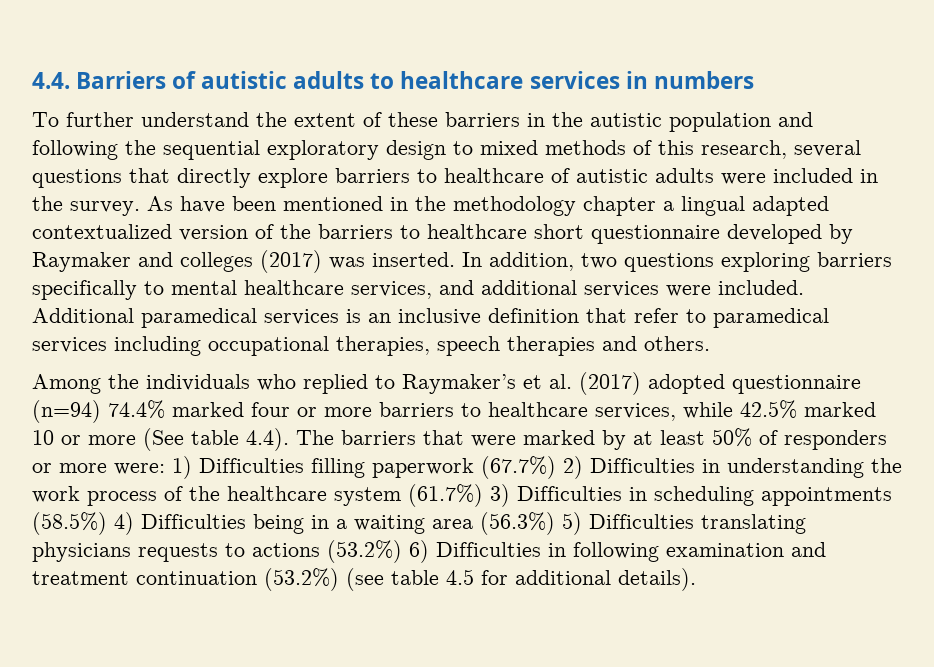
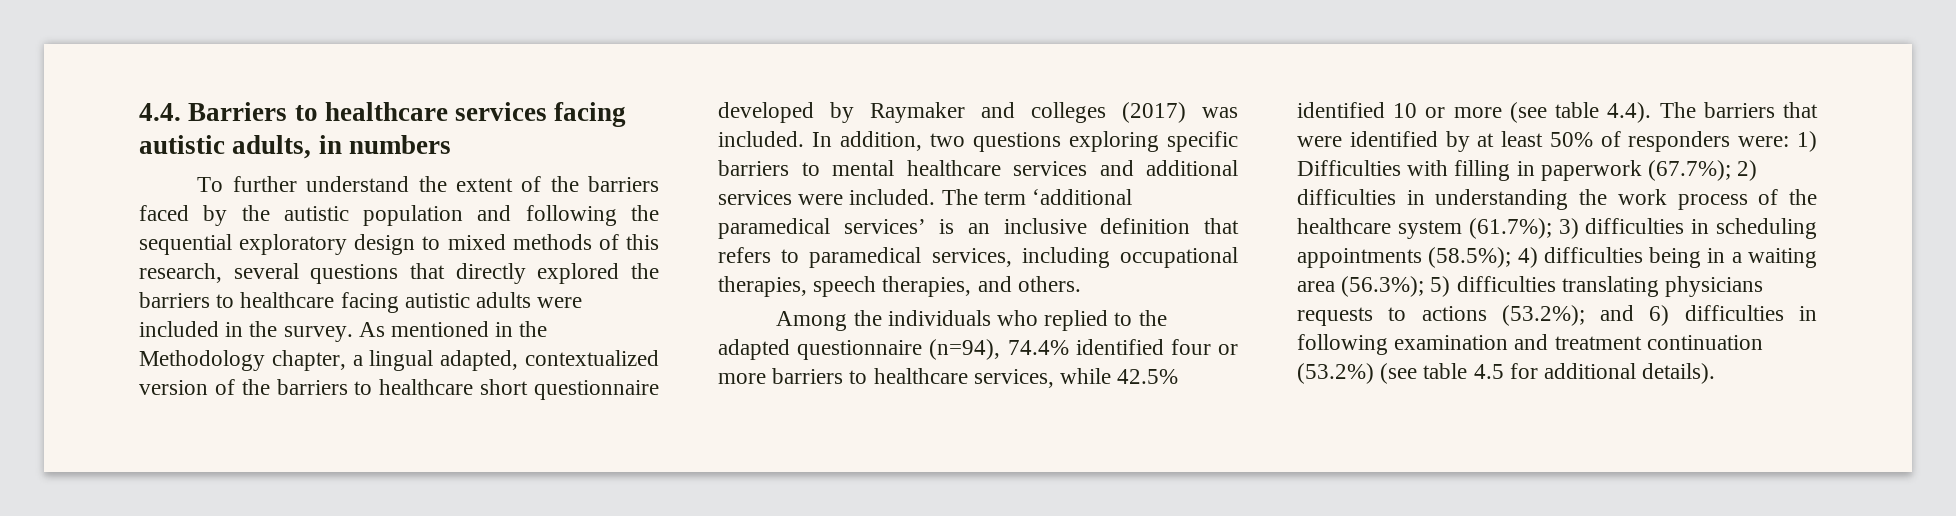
[172,71,620,89] of autistic adults to healthcare services -> [294,102,627,127] [139,135,312,159] to healthcare services facing autistic adults,
[388,112,545,127] these barriers in -> [550,176,659,192] [139,205,228,226] the barriers faced by
[258,168,570,188] explore barriers to healthcare of -> [537,263,659,284] [139,292,399,313] explored the barriers to healthcare facing
[180,196,276,213] have been -> (385, 329) none
[453,196,656,216] methodology chapter -> [139,350,346,371] Methodology chapter,
[752,196,829,216] adapted -> [440,350,519,371] adapted,
[372,252,455,267] inserted. -> [718,131,804,147] included.
[817,252,892,267] [32,280,137,300] barriers specifically -> [1167,131,1238,152] [718,160,789,176] specific barriers
[351,281,432,299] services, -> [1013,161,1087,176] services
[32,308,339,328] Additional paramedical services -> [941,189,1133,205] [718,218,926,239] The term ‘additional paramedical services’
[634,308,679,323] refer -> [718,247,771,263] refers
[32,337,107,353] services -> [931,248,1012,267] services,
[507,336,595,356] therapies -> [882,276,972,297] therapies,
[402,372,861,395] [32,400,244,423] Raymaker’s et al. (2017) adopted questionnaire (n=94) 74.4% marked -> [1138,310,1167,326] [718,339,1164,360] the adapted questionnaire (n=94), 74.4% identified
[804,402,876,417] marked -> [1297,102,1385,118] identified
[143,428,184,451] (See -> [1509,102,1547,123] (see
[523,430,595,445] marked -> [1349,131,1438,147] identified
[32,463,107,473] or more -> (1731, 141) none
[311,456,695,479] filling paperwork (67.7%) 2) Difficulties -> [1407,160,1758,181] [1297,189,1396,205] with filling in paperwork (67.7%); 2) difficulties
[408,484,892,507] [32,512,246,535] (61.7%) 3) Difficulties in scheduling appointments (58.5%) 4) Difficulties -> [1468,218,1817,239] [1297,247,1643,268] (61.7%); 3) difficulties in scheduling appointments (58.5%); 4) difficulties
[480,512,694,535] (56.3%) 5) Difficulties -> [1341,276,1556,297] (56.3%); 5) difficulties
[327,540,541,563] (53.2%) 6) Difficulties -> [1501,305,1784,326] (53.2%); and 6) difficulties

